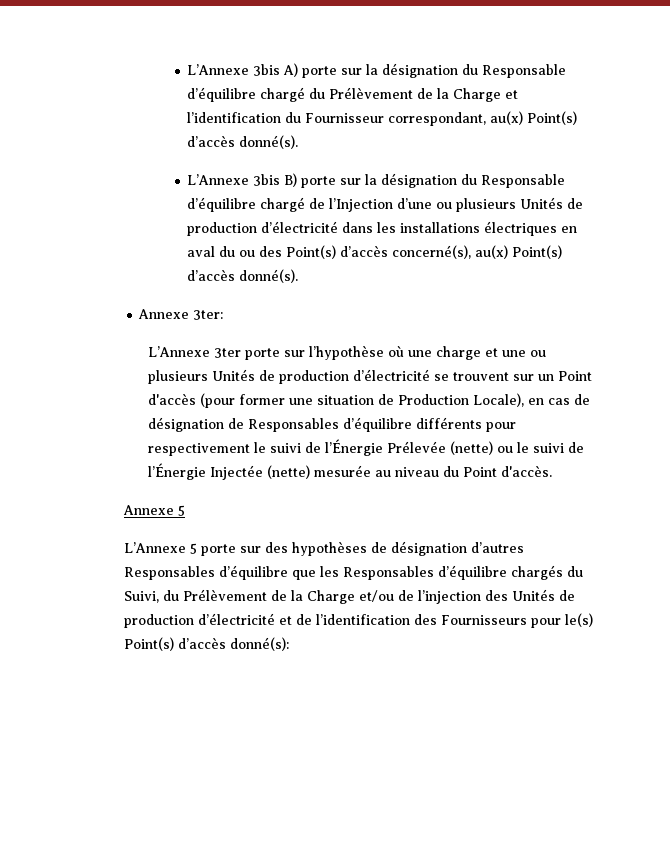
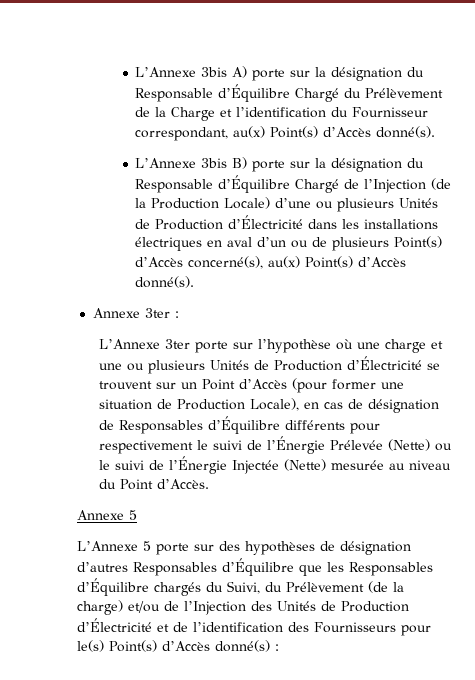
[187,87,306,102] d’équilibre chargé -> [218,84,340,102] d’Équilibre Chargé
[187,135,236,147] d’accès -> [323,127,372,137] d’Accès
[187,197,394,212] d’équilibre chargé de l’Injection -> [218,175,452,193] [135,197,271,209] d’Équilibre Chargé de l’Injection (de la Production Locale)
[187,221,339,236] production d’électricité -> [155,215,304,230] Production d’Électricité
[219,245,389,259] du ou des Point(s) d’accès -> [257,236,443,251] [135,257,184,267] d’un ou de plusieurs Point(s) d’Accès
[187,269,236,281] d’accès -> [358,257,407,267] d’Accès
[193,310,224,320] 3ter: -> [144,308,179,318] 3ter :
[279,369,431,384] production d’électricité -> [273,356,422,371] Production d’Électricité
[148,393,197,405] d'accès -> [238,379,287,389] d’Accès
[343,417,413,432] d’équilibre -> [207,416,280,434] d’Équilibre
[450,441,494,455] (nette) -> [387,439,430,451] (Nette)
[267,465,311,479] (nette) -> [283,459,326,471] (Nette)
[501,465,553,477] d'accès. -> [156,479,209,489] d’Accès.
[219,565,289,580] d’équilibre -> [222,558,295,576] d’Équilibre
[438,565,508,580] d’équilibre -> [77,578,150,596] d’Équilibre
[271,590,356,604] de la Charge -> [368,581,405,593] [77,600,124,615] (de la charge)
[418,590,482,604] l’injection -> [184,601,247,615] l’Injection
[124,613,276,628] production d’électricité -> [341,601,410,612] [77,618,153,632] Production d’Électricité
[178,637,290,651] d’accès donné(s): -> [162,640,280,652] d’Accès donné(s) :

